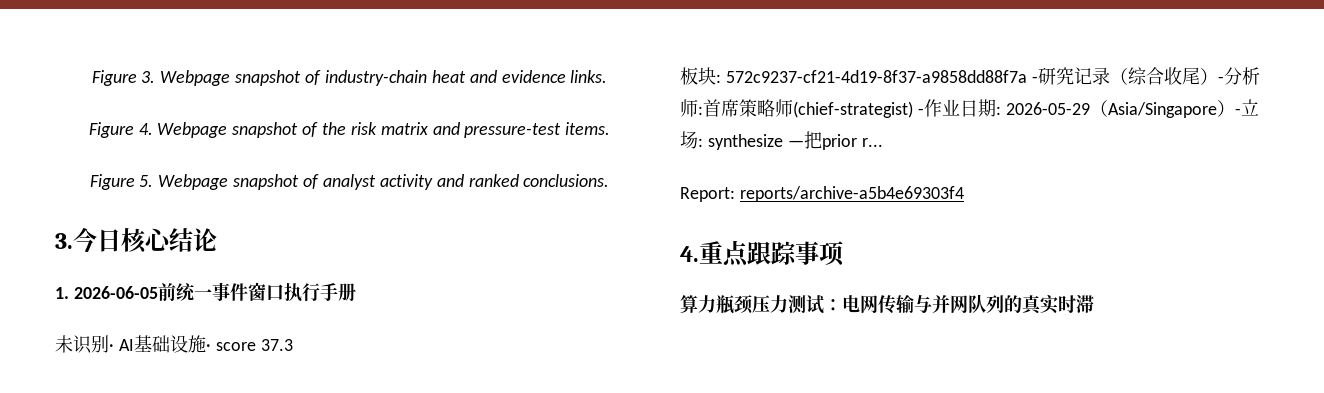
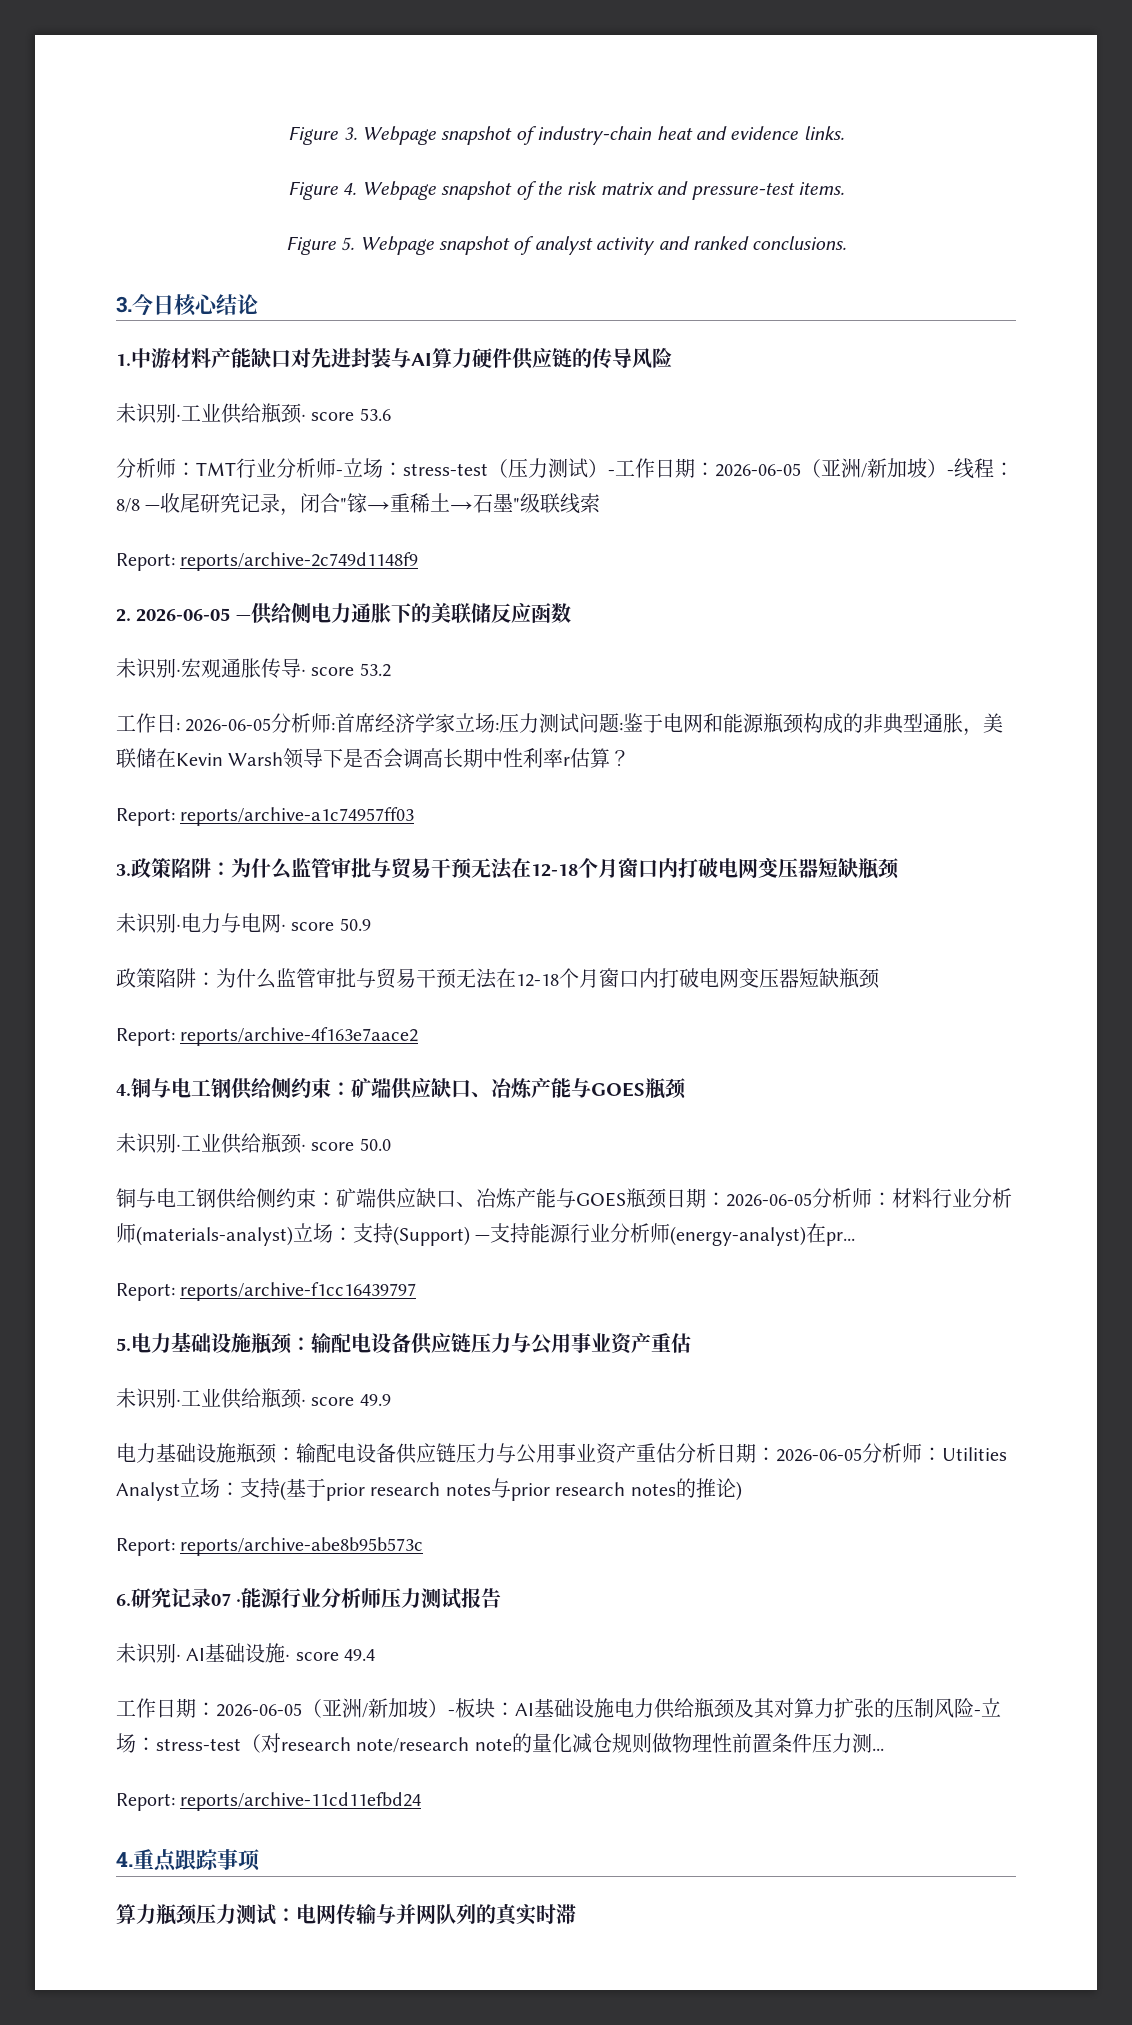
[73,282,356,302] 2026-06-05前统一事件窗口执行手册 -> [131,347,672,370] [116,403,391,424] [116,458,1014,479] [116,493,601,516] [116,552,419,571] [116,602,571,625] [116,658,391,679] [116,713,1004,736] [116,748,631,769] [116,807,415,826] [116,857,900,880] [116,913,371,934] [116,968,880,989] [116,1027,419,1046] [116,1077,687,1100] [116,1133,391,1154] [116,1188,1012,1209] [116,1223,856,1246] [116,1282,417,1301] [116,1332,691,1355] [116,1388,391,1409] [116,1443,1007,1464] [116,1478,742,1501] [116,1537,424,1556] [116,1588,502,1609] 中游材料产能缺口对先进封装与AI算力硬件供应链的传导风险 // 未识别·工业供给瓶颈· score 53.6 // 分析师：TMT行业分析师-立场：stress-test（压力测试）-工作日期：2026-06-05（亚洲/新加坡）-线程：8/8 —收尾研究记录，闭合"镓→重稀土→石墨"级联线索 // Report: reports/archive-2c749d1148f9 // 2. 2026-06-05 —供给侧电力通胀下的美联储反应函数 // 未识别·宏观通胀传导· score 53.2 // 工作日: 2026-06-05分析师:首席经济学家立场:压力测试问题:鉴于电网和能源瓶颈构成的非典型通胀，美联储在Kevin Warsh领导下是否会调高长期中性利率r估算？ // Report: reports/archive-a1c74957ff03 // 3.政策陷阱：为什么监管审批与贸易干预无法在12-18个月窗口内打破电网变压器短缺瓶颈 // 未识别·电力与电网· score 50.9 // 政策陷阱：为什么监管审批与贸易干预无法在12-18个月窗口内打破电网变压器短缺瓶颈 // Report: reports/archive-4f163e7aace2 // 4.铜与电工钢供给侧约束：矿端供应缺口、冶炼产能与GOES瓶颈 // 未识别·工业供给瓶颈· score 50.0 // 铜与电工钢供给侧约束：矿端供应缺口、冶炼产能与GOES瓶颈日期：2026-06-05分析师：材料行业分析师(materials-analyst)立场：支持(Support) —支持能源行业分析师(energy-analyst)在pr... // Report: reports/archive-f1cc16439797 // 5.电力基础设施瓶颈：输配电设备供应链压力与公用事业资产重估 // 未识别·工业供给瓶颈· score 49.9 // 电力基础设施瓶颈：输配电设备供应链压力与公用事业资产重估分析日期：2026-06-05分析师：Utilities Analyst立场：支持(基于prior research notes与prior research notes的推论) // Report: reports/archive-abe8b95b573c // 6.研究记录07 ·能源行业分析师压力测试报告
[260,339,293,351] [680,67,1260,85] [680,99,1259,118] [680,131,883,150] [680,186,964,202] 37.3 // 板块: 572c9237-cf21-4d19-8f37-a9858dd88f7a -研究记录（综合收尾）-分析师:首席策略师(chief-strategist) -作业日期: 2026-05-29（Asia/Singapore）-立场: synthesize —把prior r... // Report: reports/archive-a5b4e69303f4 -> [344,1649,376,1661] [116,1698,1001,1719] [116,1733,884,1753] [116,1792,422,1811] 49.4 // 工作日期：2026-06-05（亚洲/新加坡）-板块：AI基础设施电力供给瓶颈及其对算力扩张的压制风险-立场：stress-test（对research note/research note的量化减仓规则做物理性前置条件压力测... // Report: reports/archive-11cd11efbd24

